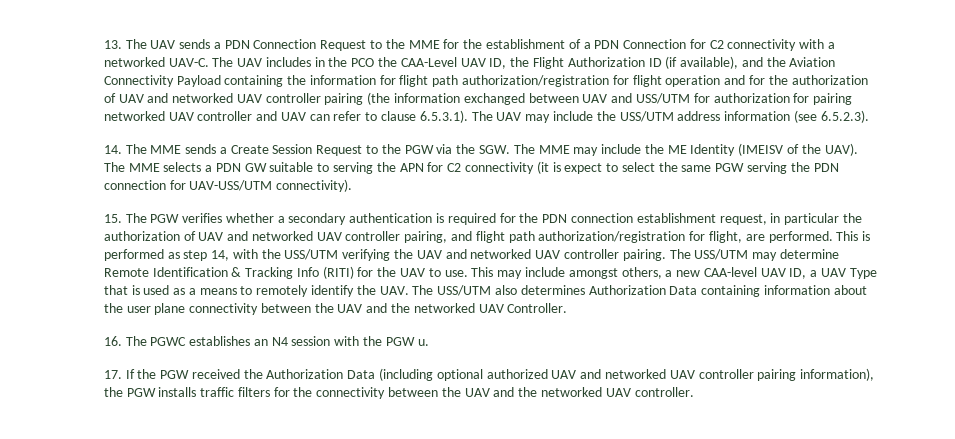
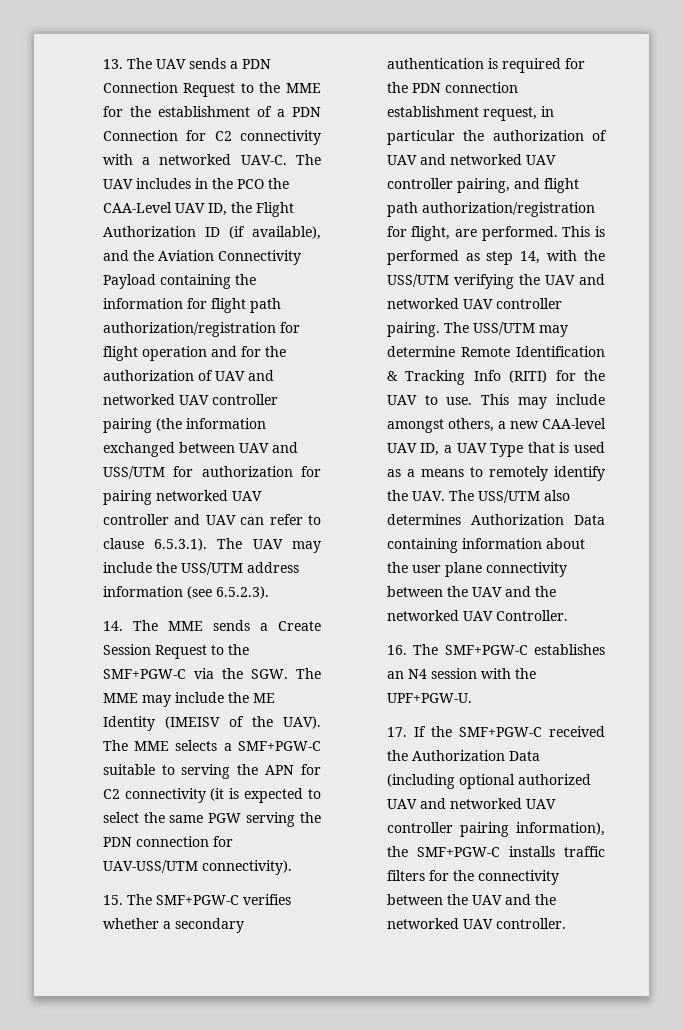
[404,145,434,154] PGW -> [102,669,186,679] SMF+PGW-C
[215,163,267,172] PDN GW -> [237,741,321,751] SMF+PGW-C
[564,163,603,174] expect -> [244,788,304,803] expected
[150,214,180,223] PGW -> [155,895,239,905] SMF+PGW-C
[150,337,187,346] PGWC -> [444,645,528,655] SMF+PGW-C
[385,337,429,346] PGW u. -> [386,693,472,703] UPF+PGW-U.
[160,370,190,379] PGW -> [458,727,542,737] SMF+PGW-C
[126,388,156,397] PGW -> [416,847,500,857] SMF+PGW-C

